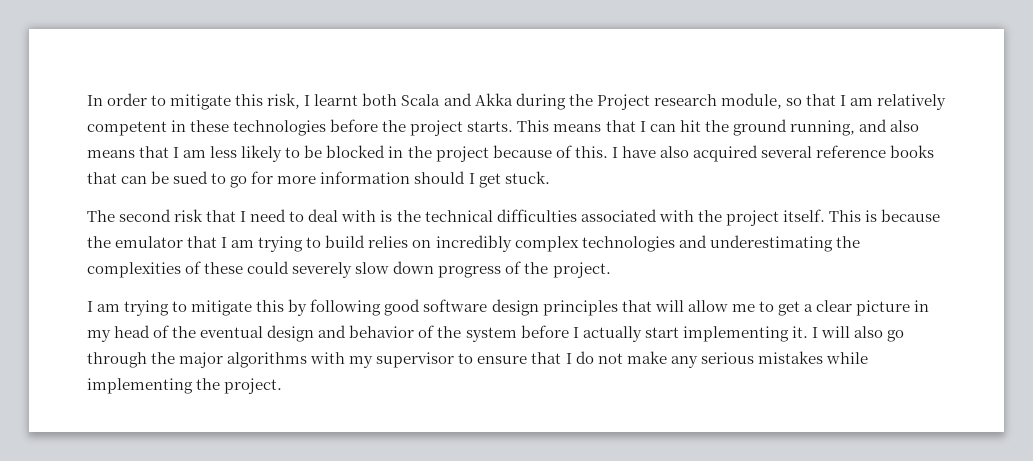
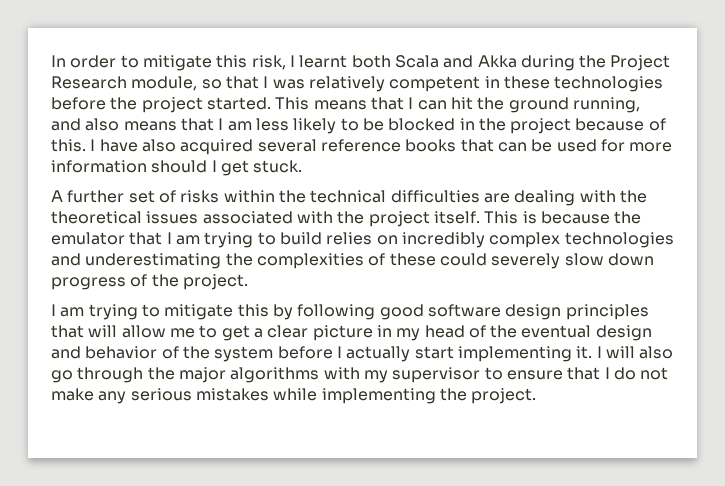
[653,94,717,106] research -> [51,76,127,89] Research
[849,98,873,106] am -> [272,79,305,89] was
[467,121,514,132] starts. -> [206,97,271,110] started.
[173,171,248,188] sued to go -> [556,139,597,152] used
[87,209,577,222] The second risk that I need to deal with is the technical difficulties -> [51,190,647,206] [51,211,199,224] A further set of risks within the technical difficulties are dealing with the theoretical issues

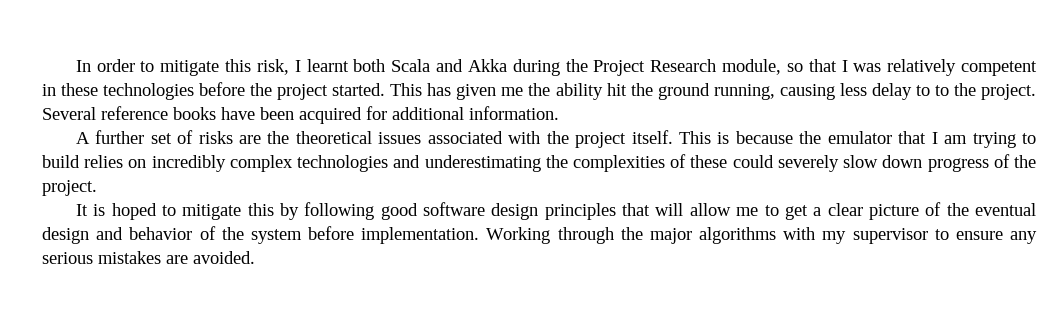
[313,97,640,113] [51,118,666,134] [51,139,673,155] [51,160,303,176] means that I can hit the ground running, and also means that I am less likely to be blocked in the project because of this. I have also acquired several reference books that can be used for more information should I get stuck. -> [427,83,1037,100] [42,106,559,124] has given me the ability hit the ground running, causing less delay to to the project. Several reference books have been acquired for additional information.
[223,190,616,206] within the technical difficulties are dealing with -> [239,135,262,144] are
[51,304,138,320] I am trying -> [75,203,157,220] It is hoped
[376,325,465,341] in my head -> (919, 212) none
[336,346,674,362] [51,370,73,383] I actually start implementing it. I will also go -> [361,227,551,244] implementation. Working
[567,367,669,380] [51,388,537,404] that I do not make any serious mistakes while implementing the project. -> [1009,231,1037,244] [42,251,255,264] any serious mistakes are avoided.

